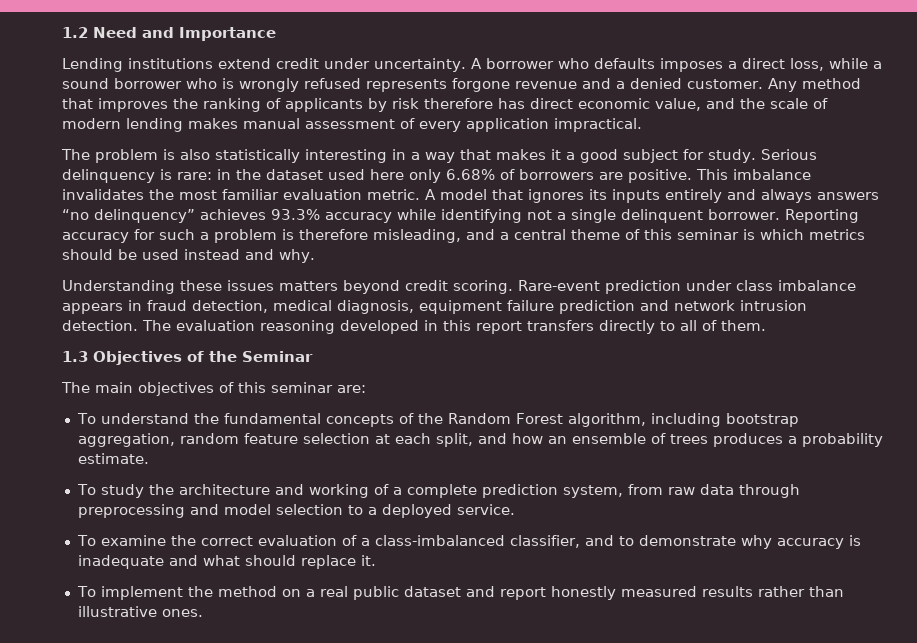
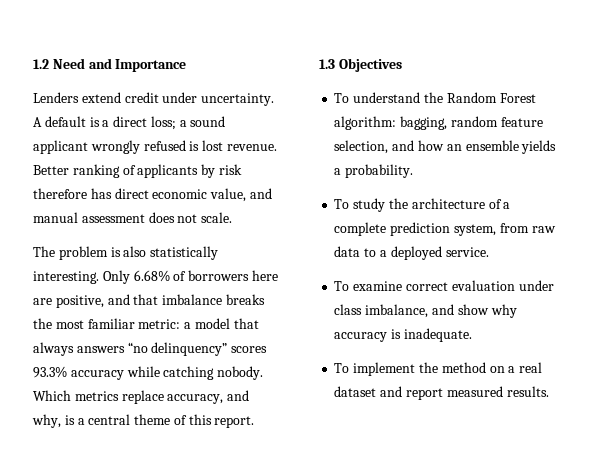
[62,58,213,72] Lending institutions -> [33,92,79,103] Lenders
[485,58,882,72] [62,78,861,92] [62,98,198,112] borrower who defaults imposes a direct loss, while a sound borrower who is wrongly refused represents forgone revenue and a denied customer. Any method that improves the -> [44,116,226,130] [33,140,277,154] [33,165,69,175] default is a direct loss; a sound applicant wrongly refused is lost revenue. Better
[740,98,828,109] [62,118,642,132] the scale of modern lending makes manual assessment of every application impractical. -> [33,212,233,223] manual assessment does not scale.
[305,149,817,163] [62,169,811,183] [62,189,756,203] interesting in a way that makes it a good subject for study. Serious delinquency is rare: in the dataset used here only 6.68% of borrowers are positive. This imbalance invalidates the most familiar evaluation metric. A model that ignores its inputs entirely and -> [33,270,278,284] [33,294,265,308] [33,318,259,329] interesting. Only 6.68% of borrowers here are positive, and that imbalance breaks the most familiar metric: a model that
[200,209,266,220] achieves -> [231,346,268,353] scores
[441,209,859,223] [62,229,495,243] identifying not a single delinquent borrower. Reporting accuracy for such a problem is therefore misleading, and -> [163,366,264,380] [33,390,250,404] [32,414,75,428] catching nobody. Which metrics replace accuracy, and why, is
[677,229,865,240] [62,249,315,263] [62,280,856,294] [62,300,807,314] [62,320,766,334] [62,351,313,365] [61,382,366,396] [76,413,799,427] [77,433,883,447] [77,453,149,464] seminar is which metrics should be used instead and why. // Understanding these issues matters beyond credit scoring. Rare-event prediction under class imbalance appears in fraud detection, medical diagnosis, equipment failure prediction and network intrusion detection. The evaluation reasoning developed in this report transfers directly to all of them. // 1.3 Objectives of the Seminar // The main objectives of this seminar are: // To understand the fundamental concepts of the Random Forest algorithm, including bootstrap aggregation, random feature selection at each split, and how an ensemble of trees produces a probability estimate. -> [214,416,255,428] [319,58,402,72] [334,92,536,103] [334,116,543,130] [334,140,557,154] [334,164,414,178] report. // 1.3 Objectives // To understand the Random Forest algorithm: bagging, random feature selection, and how an ensemble yields a probability.
[274,484,369,498] and working -> (485, 203) none
[738,484,800,498] [77,504,343,518] through preprocessing and model selection -> (361, 251) none
[170,535,196,546] the -> (403, 286) none
[341,535,861,549] [77,555,376,569] of a class-imbalanced classifier, and to demonstrate why accuracy is inadequate and what should replace it. -> [518,280,554,291] [334,304,517,318] [334,328,472,342] under class imbalance, and show why accuracy is inadequate.
[352,586,399,600] public -> (543, 367) none
[550,586,844,600] [77,606,203,617] honestly measured results rather than illustrative ones. -> [446,386,549,397] measured results.

